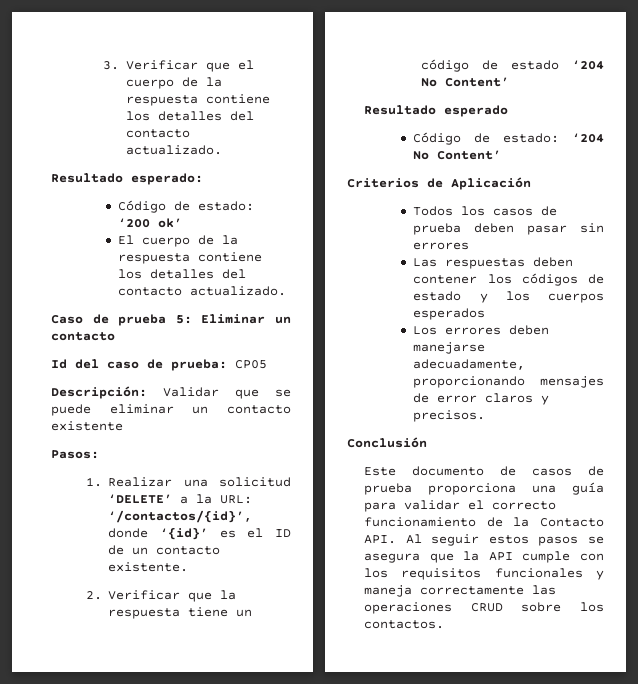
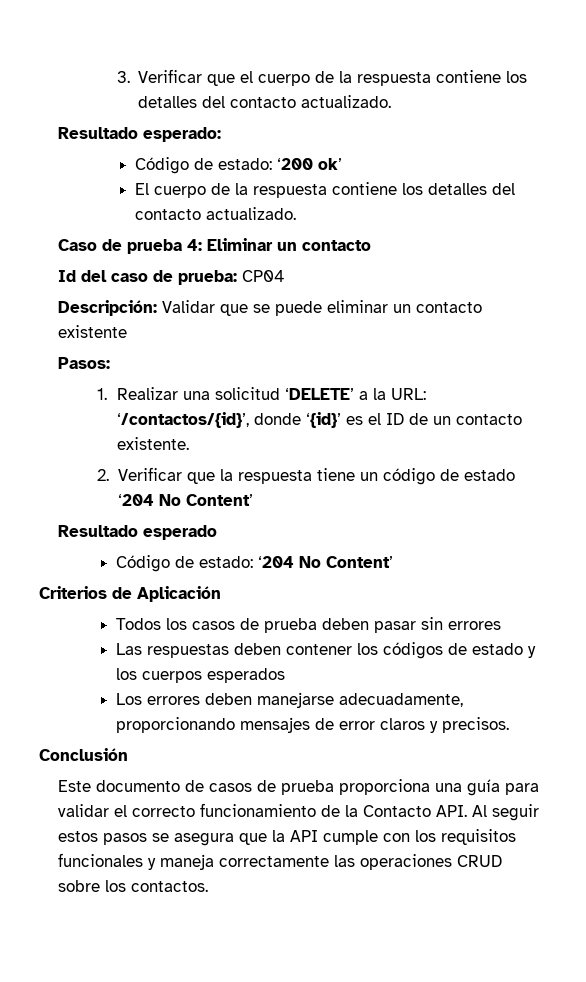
[175,315,192,324] 5: -> [187,239,203,251] 4:
[235,360,268,369] CP05 -> [242,270,285,282] CP04

